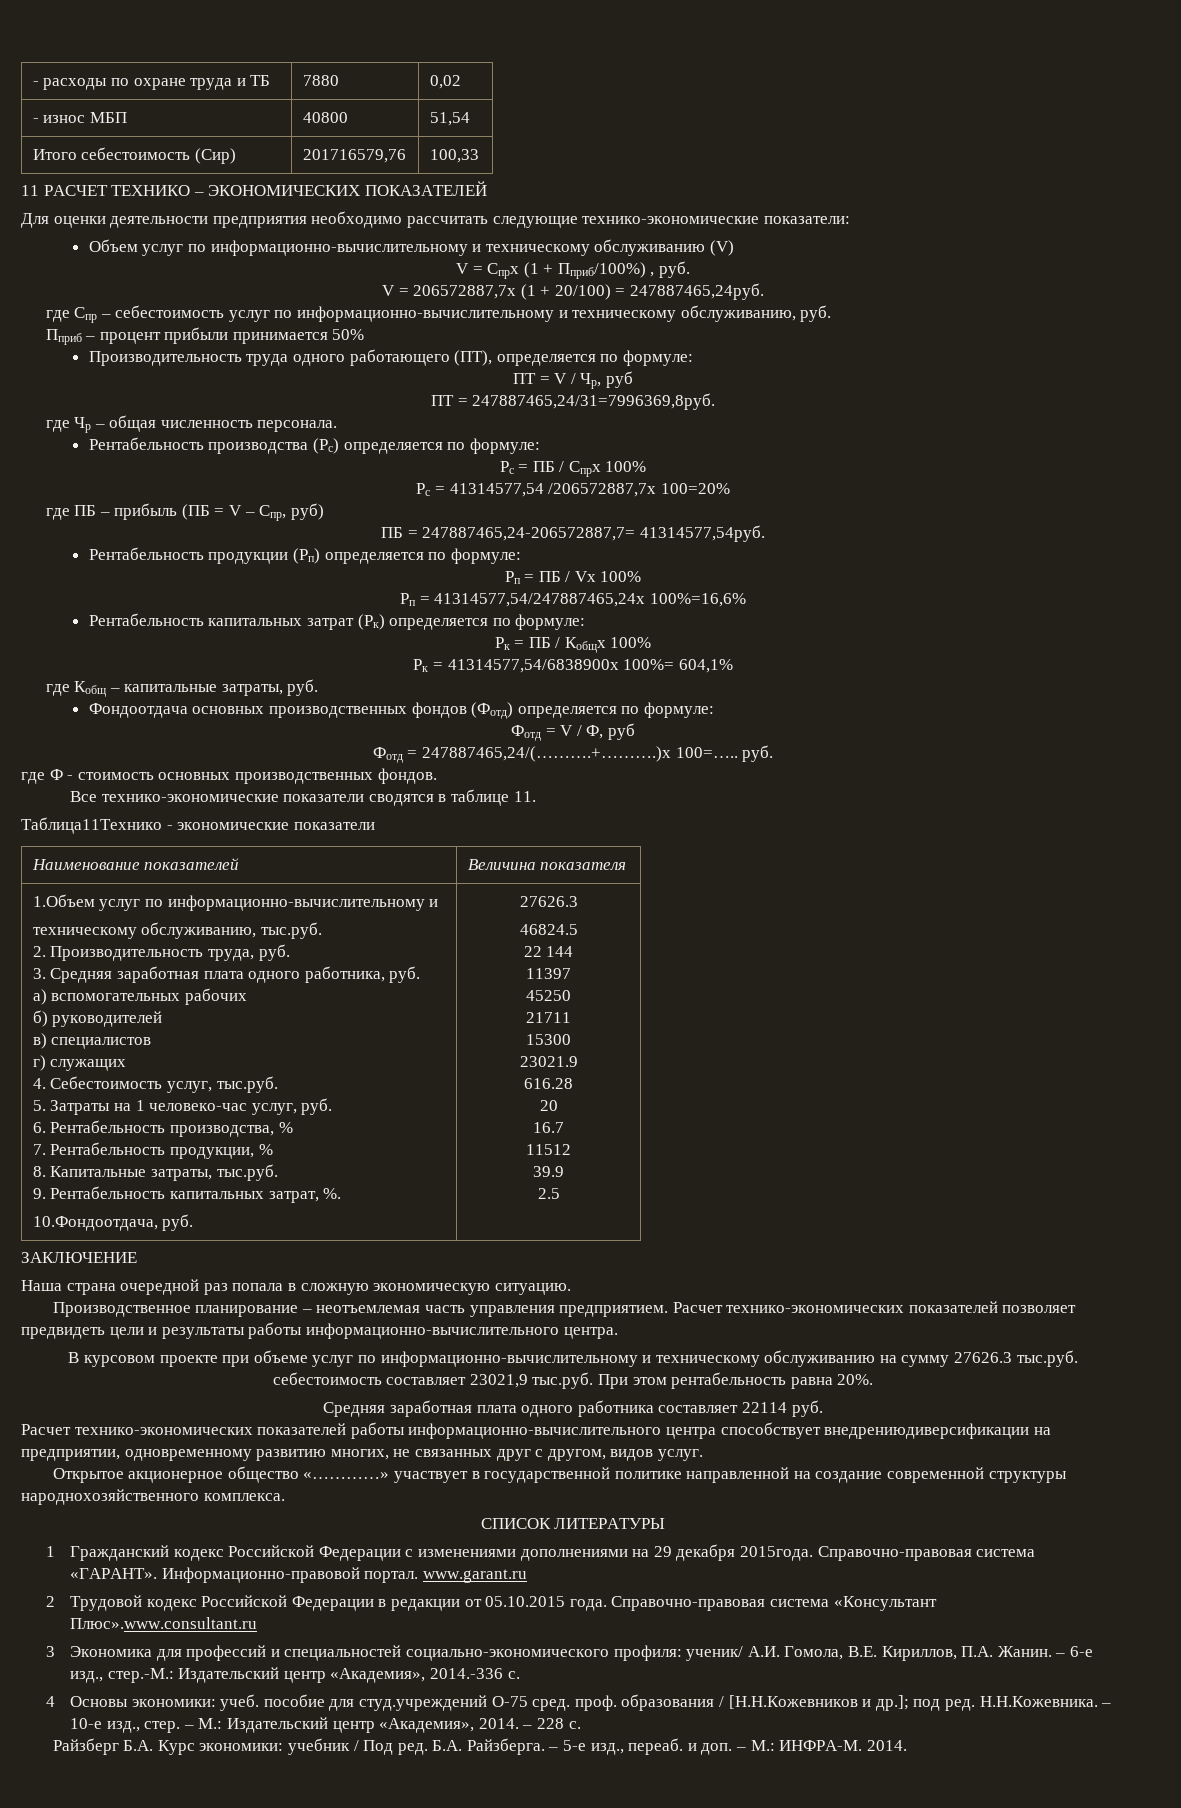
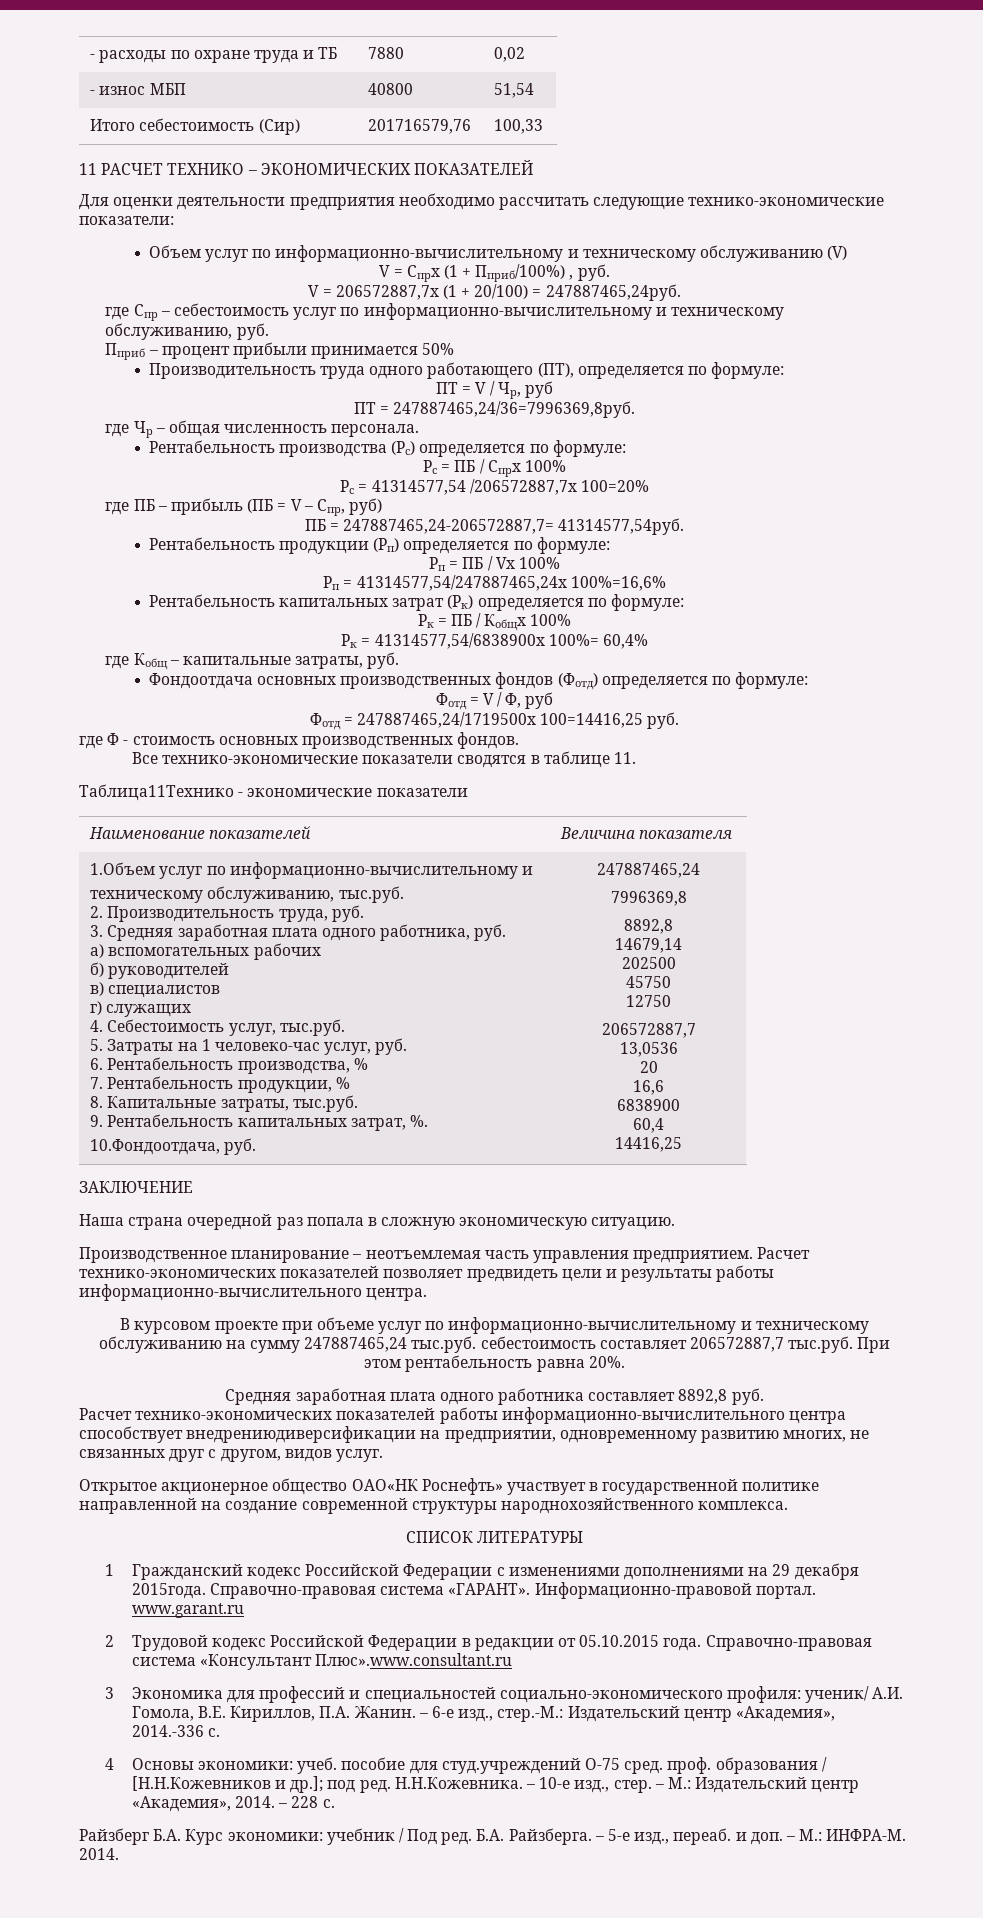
[472,393,716,410] 247887465,24/31=7996369,8руб. -> [393,401,636,418] 247887465,24/36=7996369,8руб.
[678,659,733,673] 604,1% -> [602,634,648,649] 60,4%
[421,746,738,762] 247887465,24/(……….+……….)х 100=….. -> [357,712,644,728] 247887465,24/1719500х 100=14416,25
[519,896,578,907] [519,924,578,935] [523,946,574,957] [526,968,571,979] [526,990,571,1001] [526,1012,571,1023] [526,1034,571,1045] [519,1056,578,1067] [524,1078,573,1089] [539,1100,558,1111] [533,1122,564,1133] [526,1144,571,1155] [533,1166,564,1177] [537,1188,560,1199] 27626.3 // 46824.5 // 22 144 // 11397 // 45250 // 21711 // 15300 // 23021.9 // 616.28 // 20 // 16.7 // 11512 // 39.9 // 2.5 -> [597,863,700,878] [610,891,687,906] [624,919,673,934] [615,938,682,953] [621,957,676,969] [626,976,671,988] [626,995,671,1007] [601,1023,696,1038] [619,1042,678,1057] [639,1061,658,1073] [633,1080,664,1095] [617,1099,680,1111] [633,1118,664,1133] [615,1137,682,1152] 247887465,24 // 7996369,8 // 8892,8 // 14679,14 // 202500 // 45750 // 12750 // 206572887,7 // 13,0536 // 20 // 16,6 // 6838900 // 60,4 // 14416,25
[954,1352,1013,1363] 27626.3 -> [304,1337,408,1352] 247887465,24
[469,1374,528,1388] 23021,9 -> [689,1337,784,1352] 206572887,7
[741,1402,787,1413] 22114 -> [678,1389,728,1404] 8892,8
[303,1472,390,1479] «…………» -> [351,1478,503,1495] ОАО«НК Роснефть»

